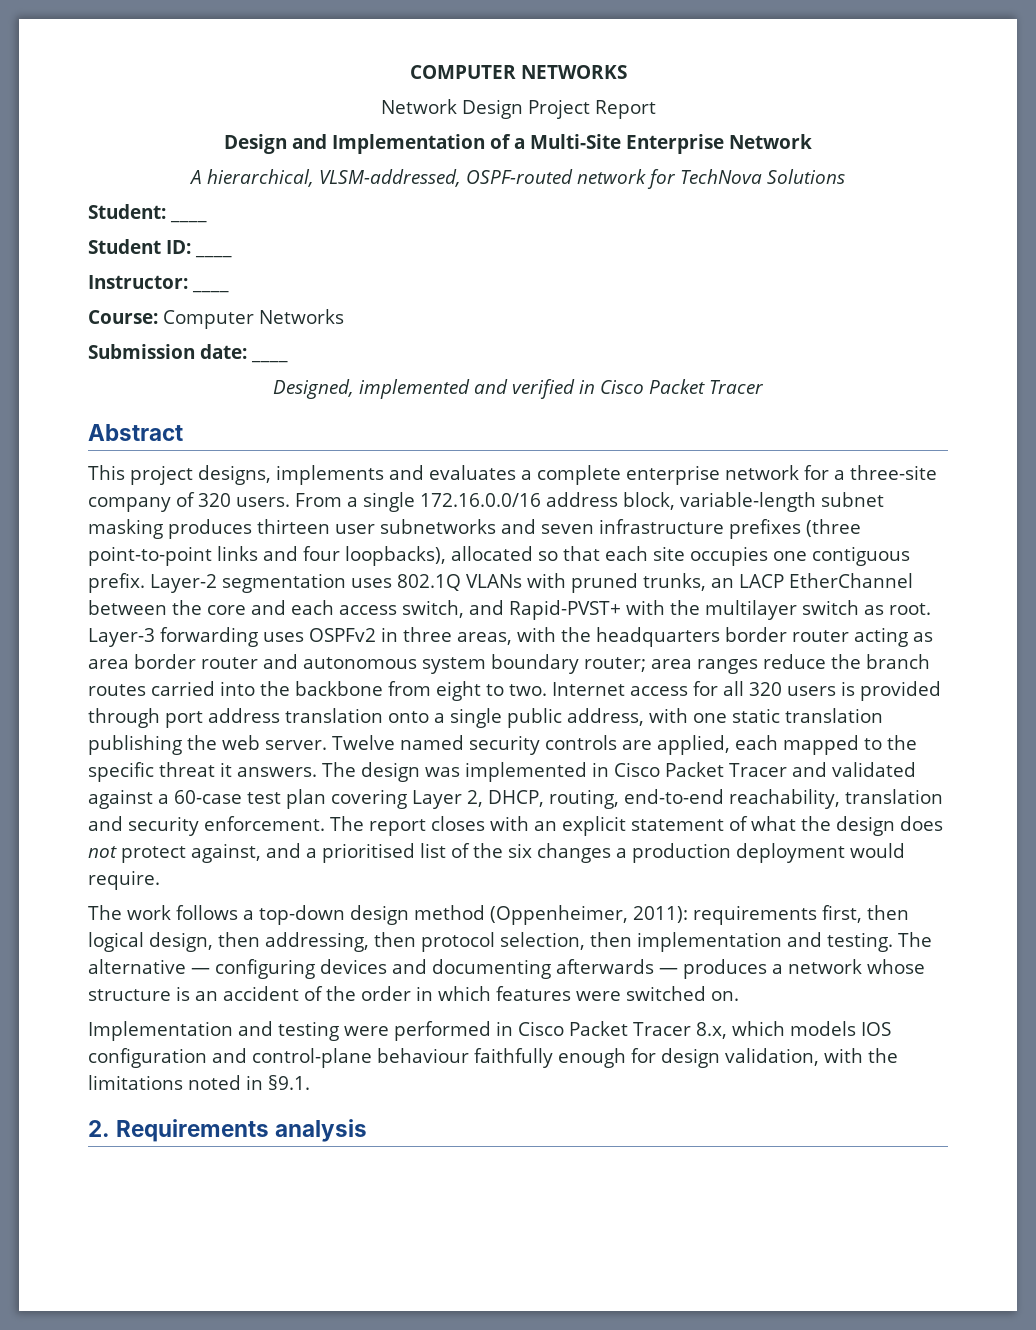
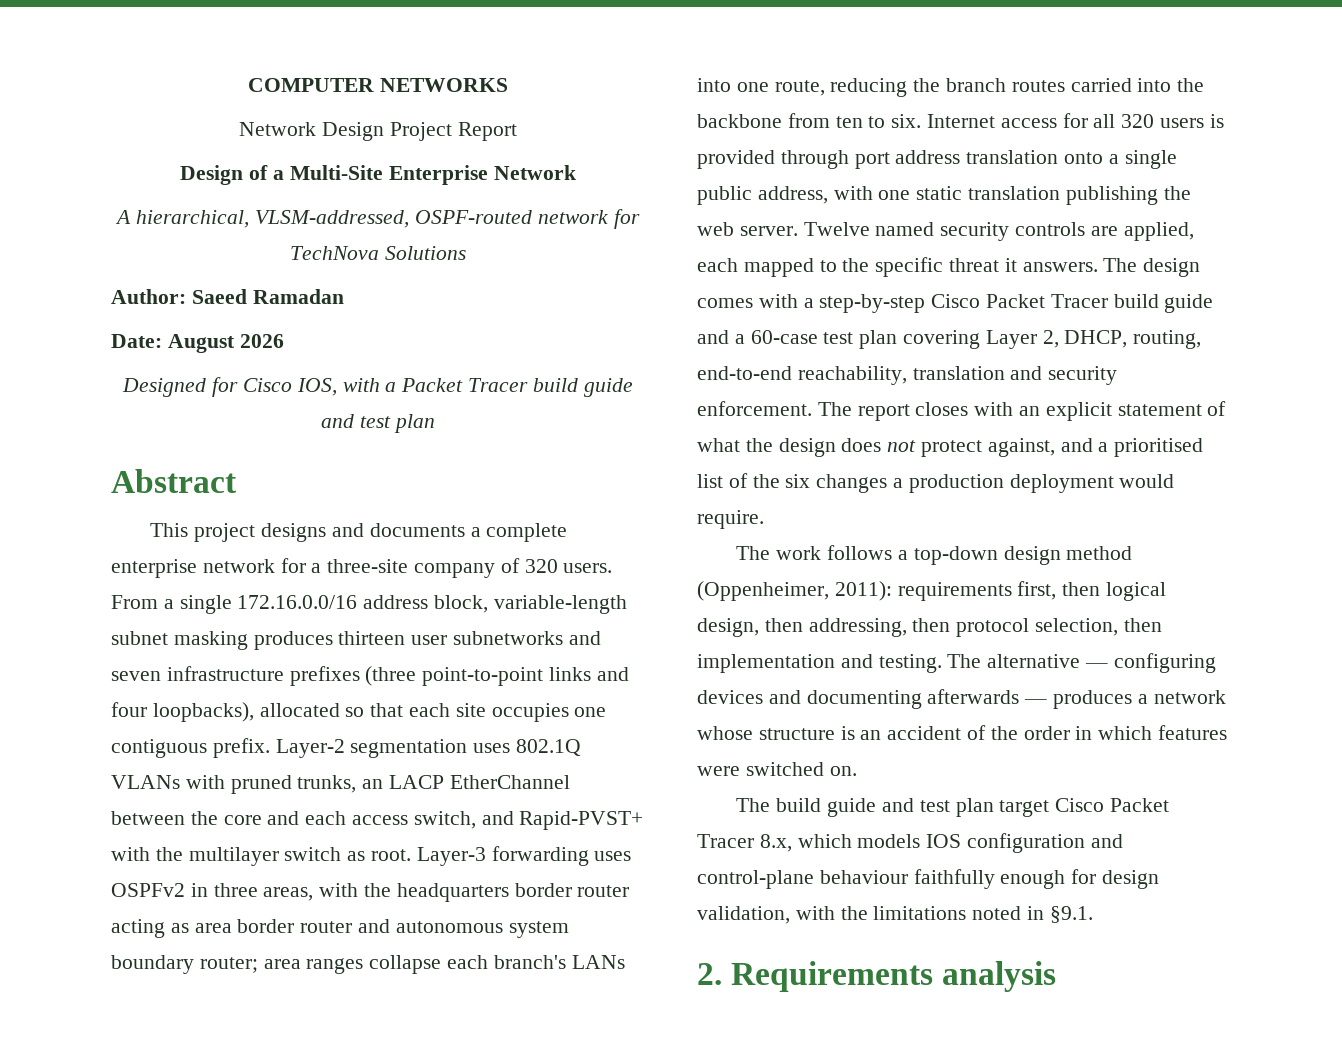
[292,134,485,154] and Implementation -> (244, 175) none
[88,204,166,219] [170,219,207,223] [88,239,191,254] [195,254,232,258] [88,275,188,289] [192,289,229,293] [88,309,344,329] [88,344,247,359] [251,359,288,363] [273,379,765,399] Student: ____ // Student ID: ____ // Instructor: ____ // Course: Computer Networks // Submission date: ____ // Designed, implemented and verified in Cisco Packet Tracer -> [111,289,344,304] [111,334,284,353] [122,377,633,397] [321,414,435,433] Author: Saeed Ramadan // Date: August 2026 // Designed for Cisco IOS, with a Packet Tracer build guide and test plan
[198,465,516,485] designs, implements and evaluates -> [261,523,465,542] designs and documents
[763,654,826,669] reduce -> [369,955,625,974] [697,78,908,97] collapse each branch's LANs into one route, reducing
[436,681,547,701] eight to two. -> [835,114,922,128] ten to six.
[425,762,916,782] [88,789,153,809] was implemented in Cisco Packet Tracer and validated against -> [697,294,1214,313] [697,330,729,344] comes with a step-by-step Cisco Packet Tracer build guide and
[88,1021,513,1041] Implementation and testing were performed in -> [736,798,1050,817] The build guide and test plan target

